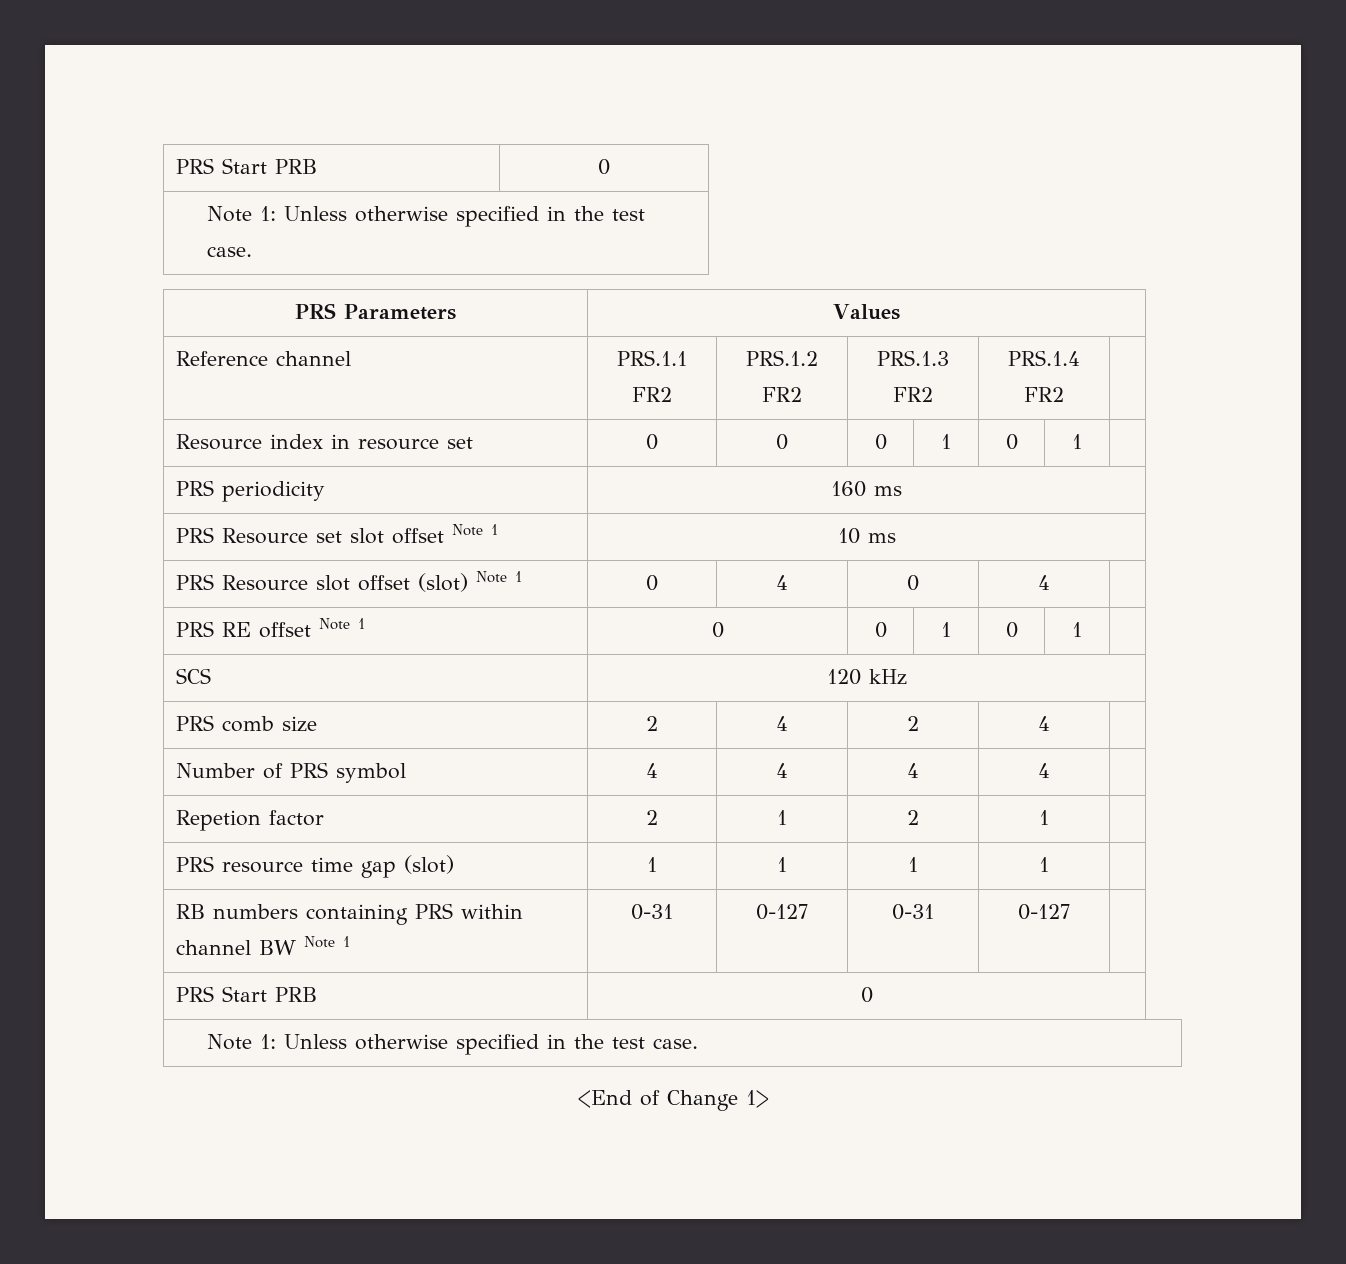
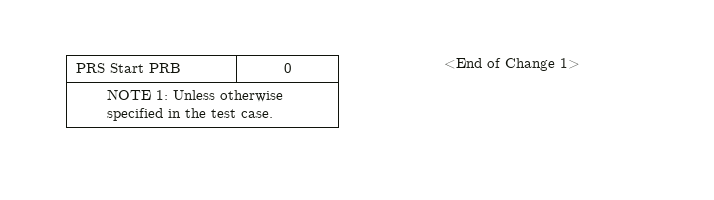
[175,158,317,174] [598,159,610,175] [207,206,646,227] [207,246,253,257] [295,303,457,320] [833,304,901,320] [175,351,351,366] [617,350,687,366] [632,387,672,402] [746,350,818,366] [762,387,802,402] [877,350,949,366] [893,387,933,402] [1008,350,1080,366] [1024,387,1064,402] [175,434,473,450] [646,434,658,450] [776,434,788,450] [874,434,887,450] [941,434,951,449] [1005,434,1018,450] [1072,434,1082,449] [175,480,325,502] [831,481,903,497] [175,524,498,544] [837,528,896,544] [175,571,522,592] [646,575,658,591] [776,575,788,590] [907,575,919,591] [1038,575,1050,590] [175,618,365,638] [711,622,724,638] [874,622,887,638] [941,622,951,637] [1005,622,1018,638] [1072,622,1082,637] [175,668,211,684] [826,669,907,685] [175,715,317,732] [646,716,658,731] [776,716,788,731] [907,716,919,731] [1038,716,1050,731] [175,762,406,783] [646,763,658,778] [776,763,788,778] [907,763,919,778] [1038,763,1050,778] [175,810,324,831] [646,810,658,825] [777,810,787,825] [907,810,919,825] [1039,810,1049,825] [175,855,454,878] [647,857,657,872] [777,857,787,872] [908,857,918,872] [1039,857,1049,872] [175,903,523,925] [175,936,350,955] [631,904,673,920] [756,904,808,920] [892,904,934,920] [1018,904,1070,920] [175,986,317,1002] [860,987,873,1003] [207,1034,253,1050] PRS Start PRB | 0 // Note 1: Unless otherwise specified in the test case. // PRS Parameters | Values // Reference channel | PRS.1.1 FR2 | PRS.1.2 FR2 | PRS.1.3 FR2 | PRS.1.4 FR2 | // Resource index in resource set | 0 | 0 | 0 | 1 | 0 | 1 | // PRS periodicity | 160 ms // PRS Resource set slot offset Note 1 | 10 ms // PRS Resource slot offset (slot) Note 1 | 0 | 4 | 0 | 4 | // PRS RE offset Note 1 | 0 | 0 | 1 | 0 | 1 | // SCS | 120 kHz // PRS comb size | 2 | 4 | 2 | 4 | // Number of PRS symbol | 4 | 4 | 4 | 4 | // Repetion factor | 2 | 1 | 2 | 1 | // PRS resource time gap (slot) | 1 | 1 | 1 | 1 | // RB numbers containing PRS within channel BW Note 1 | 0-31 | 0-127 | 0-31 | 0-127 | // PRS Start PRB | 0 // Note -> [75,63,181,73] [283,63,292,73] [106,89,151,100] PRS Start PRB | 0 // NOTE

